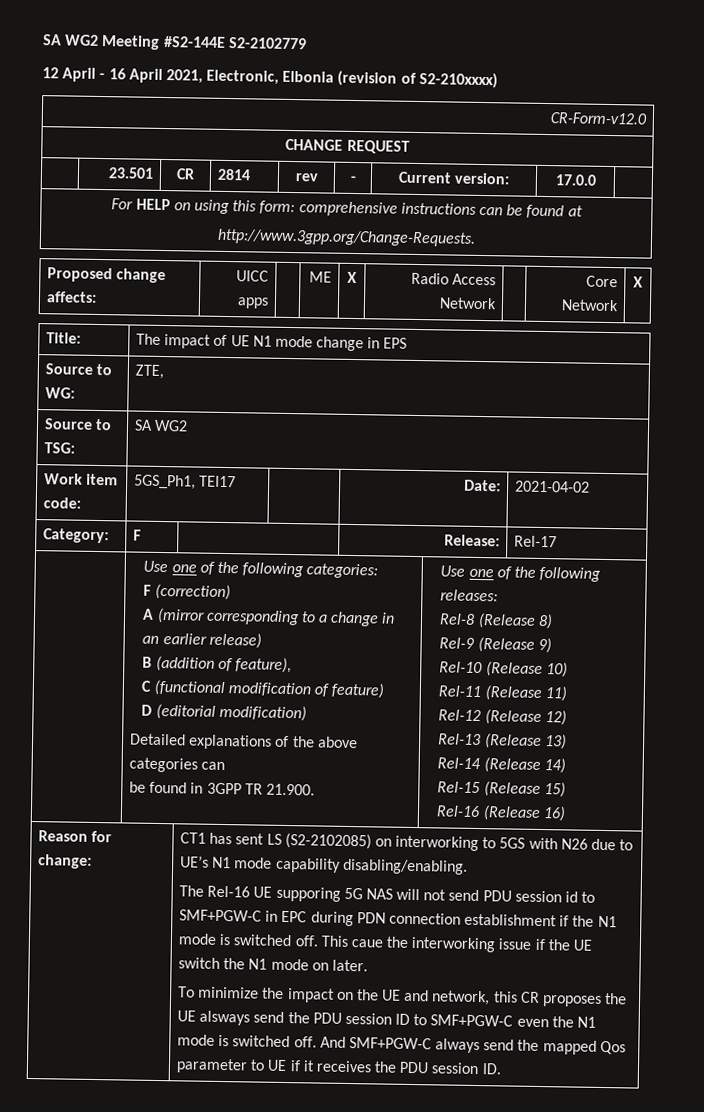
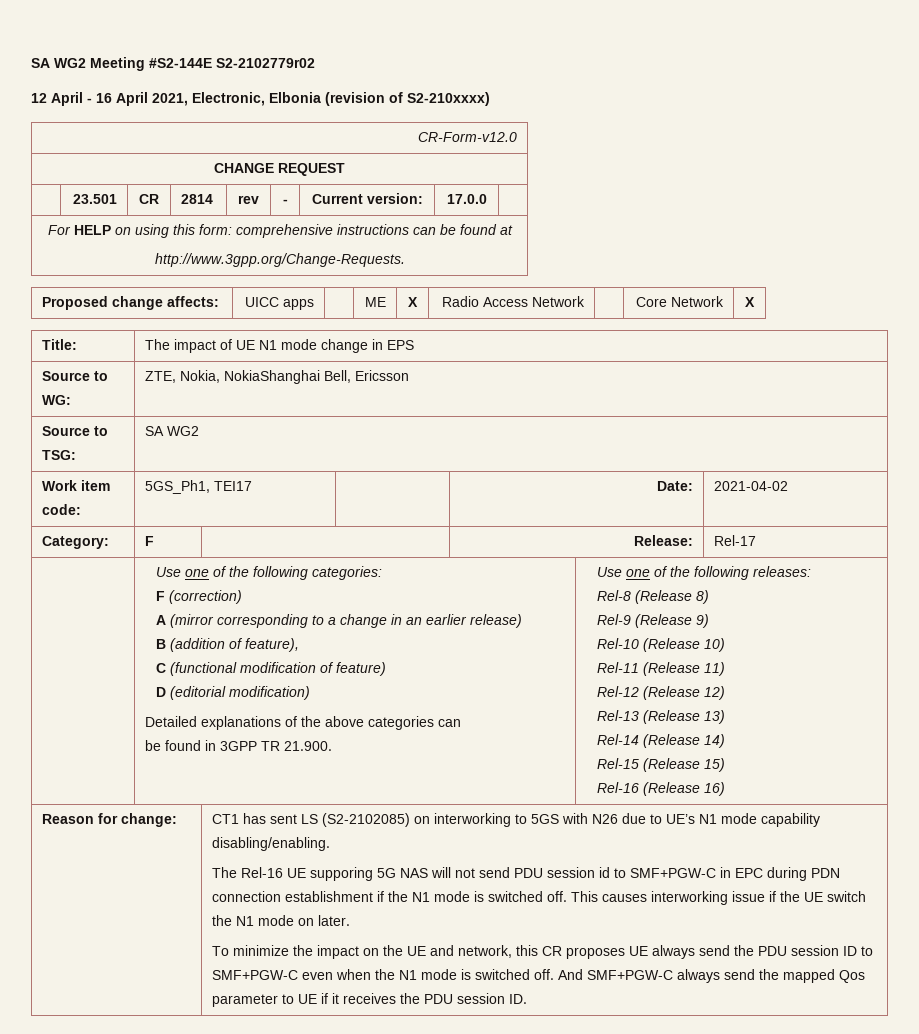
[227,36,307,50] S2-2102779 -> [216,58,315,68] S2-2102779r02
(164, 372) none -> [179,370,409,384] Nokia, NokiaShanghai Bell, Ericsson
[350,936,410,948] caue the -> [601,894,647,902] causes
[604,993,628,1005] [176,1010,251,1026] the UE alsways -> [628,945,695,959] UE always
(549, 1023) none -> [335,969,371,980] when

